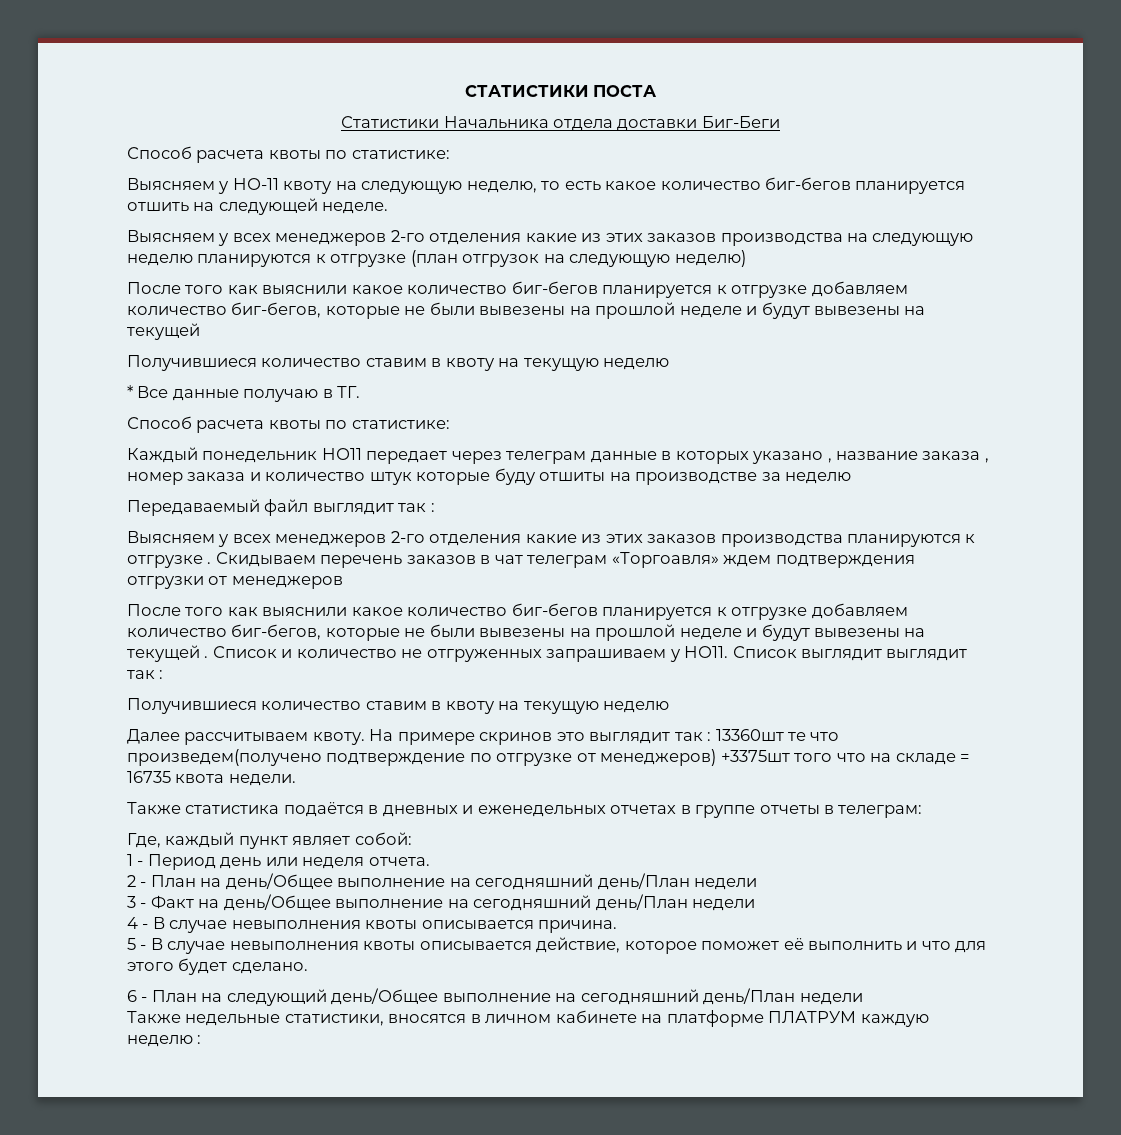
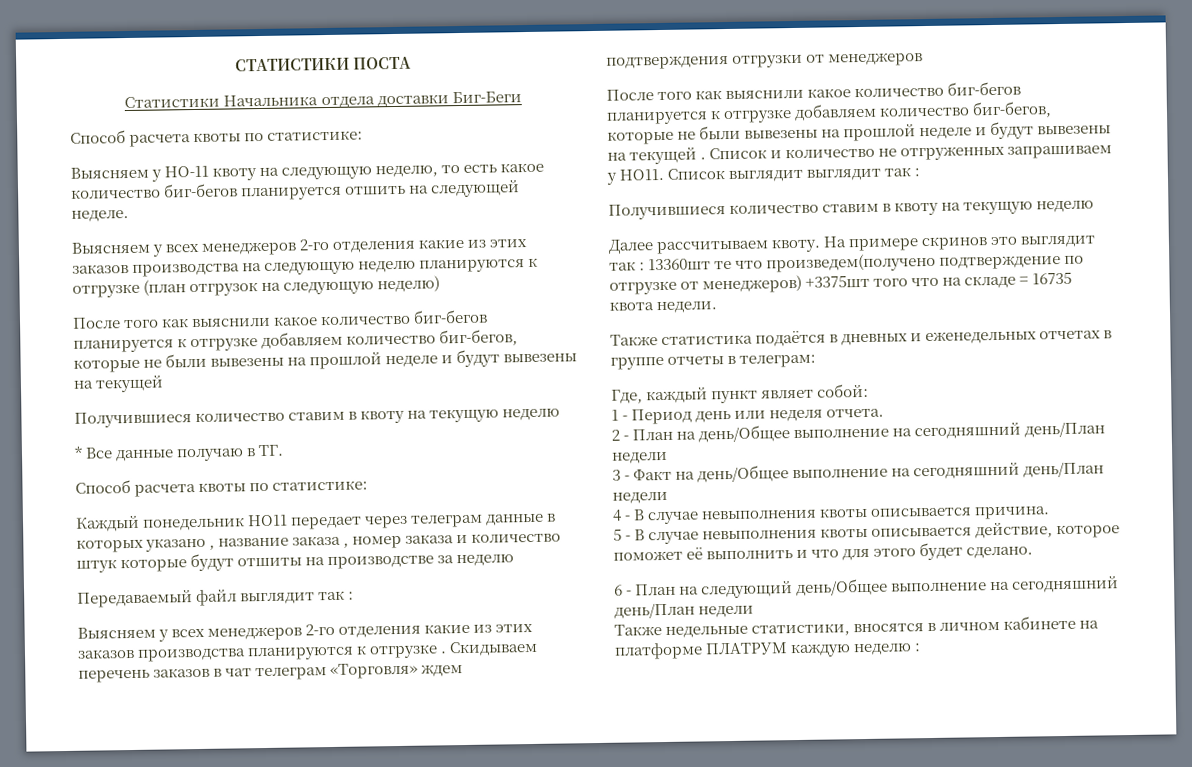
[494,468,536,485] буду -> [190,553,235,572] будут
[611,552,719,568] «Торгоавля» -> [330,662,419,680] «Торговля»

